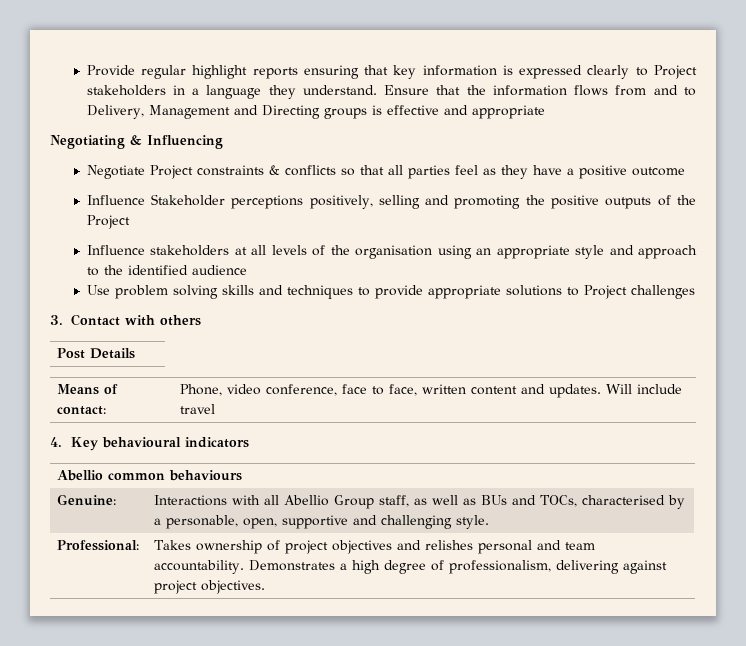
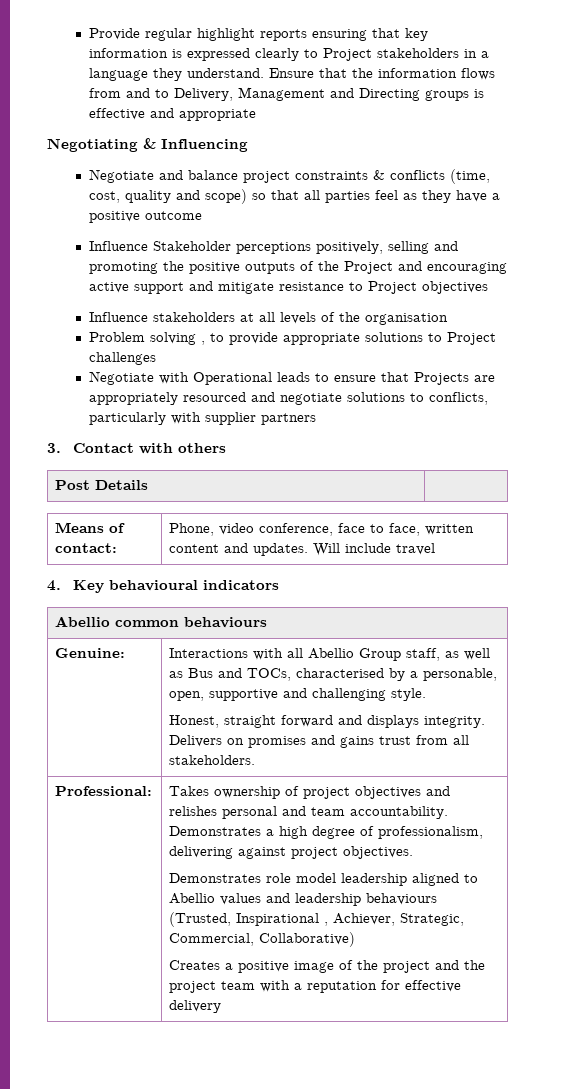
[149,165,336,179] Project constraints & conflicts -> [159,169,491,184] [89,189,248,204] and balance project constraints & conflicts (time, cost, quality and scope)
(130, 222) none -> [398,261,508,274] [89,281,489,294] and encouraging active support and mitigate resistance to Project objectives
[437,245,697,259] [86,265,247,276] [86,285,353,299] using an appropriate style and approach to the identified audience // Use problem solving skills and techniques -> [89,332,206,345] // Problem solving ,
(695, 292) none -> [89,371,496,385] [89,392,489,405] [89,412,317,425] // Negotiate with Operational leads to ensure that Projects are appropriately resourced and negotiate solutions to conflicts, particularly with supplier partners
[481,495,508,505] BUs -> [188,668,214,678] Bus
(490, 522) none -> [169,715,486,728] [169,735,470,748] [169,755,256,765] // Honest, straight forward and displays integrity. Delivers on promises and gains trust from all stakeholders.
(266, 587) none -> [169,873,479,886] [169,893,438,906] [169,912,465,927] [169,932,356,947] [169,960,486,973] [169,980,462,993] [169,1000,222,1013] // Demonstrates role model leadership aligned to Abellio values and leadership behaviours (Trusted, Inspirational , Achiever, Strategic, Commercial, Collaborative) // Creates a positive image of the project and the project team with a reputation for effective delivery

